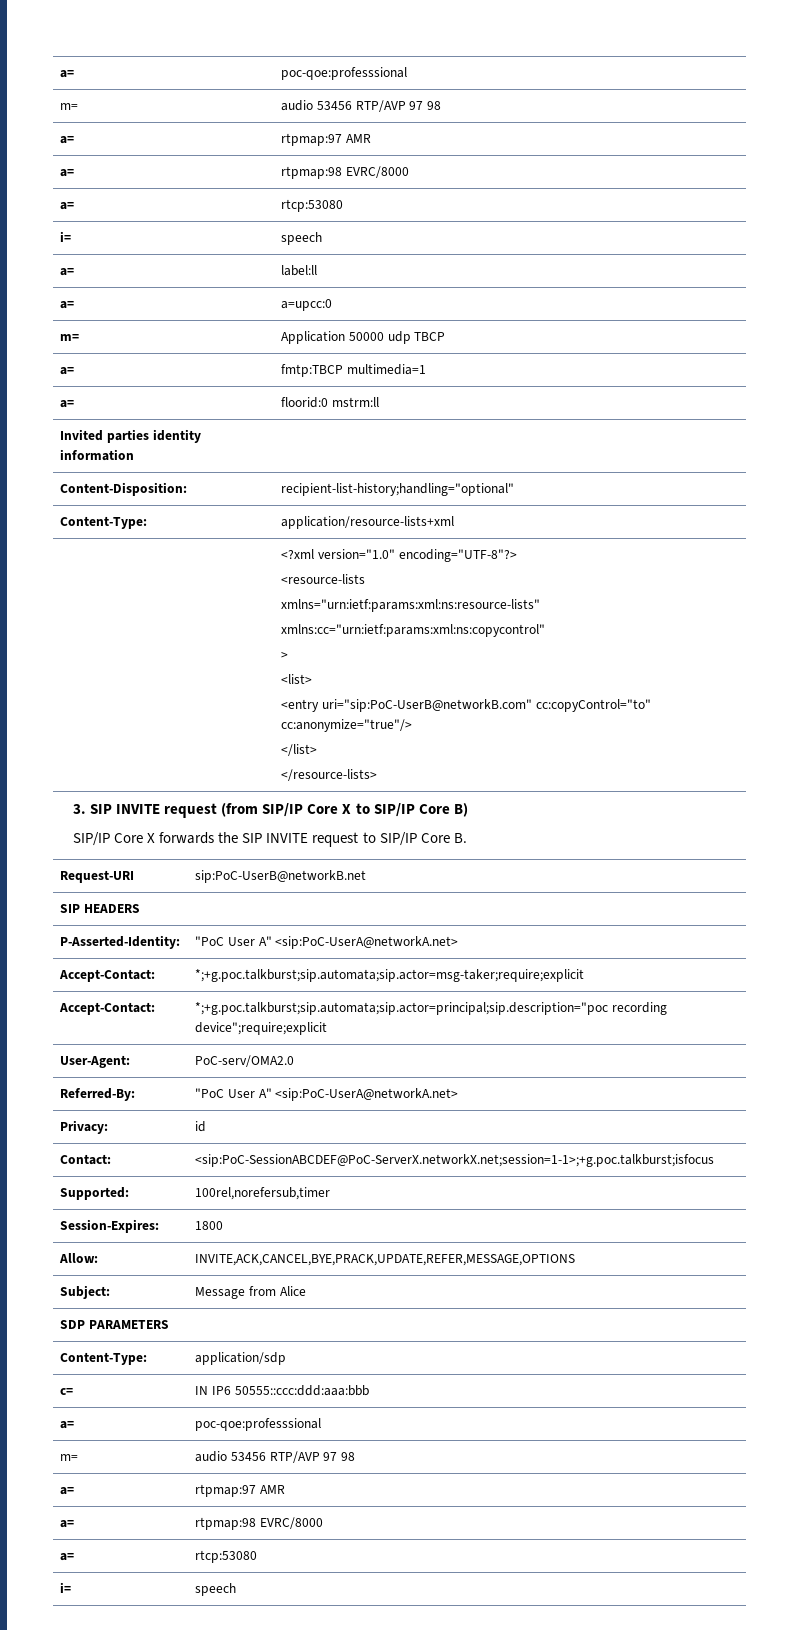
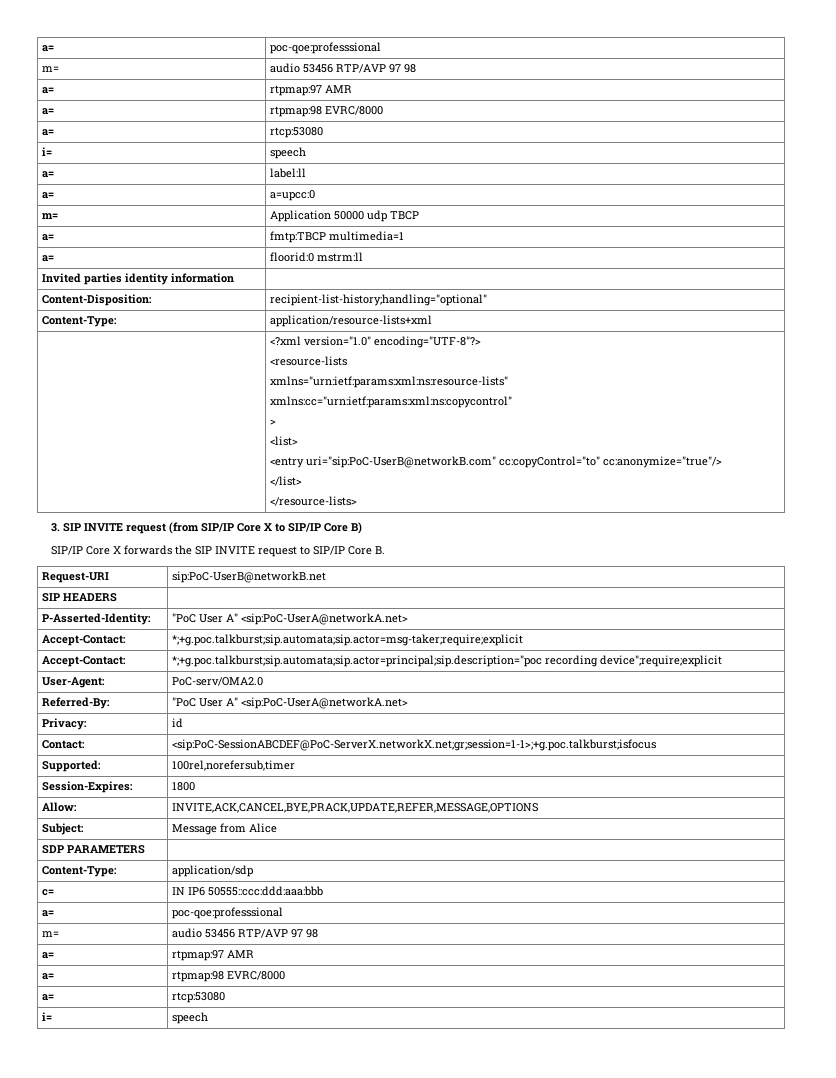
[195,1154,715,1167] <sip:PoC-SessionABCDEF@PoC-ServerX.networkX.net;session=1-1>;+g.poc.talkburst;isfocus -> [172,739,657,751] <sip:PoC-SessionABCDEF@PoC-ServerX.networkX.net;gr;session=1-1>;+g.poc.talkburst;isfocus

